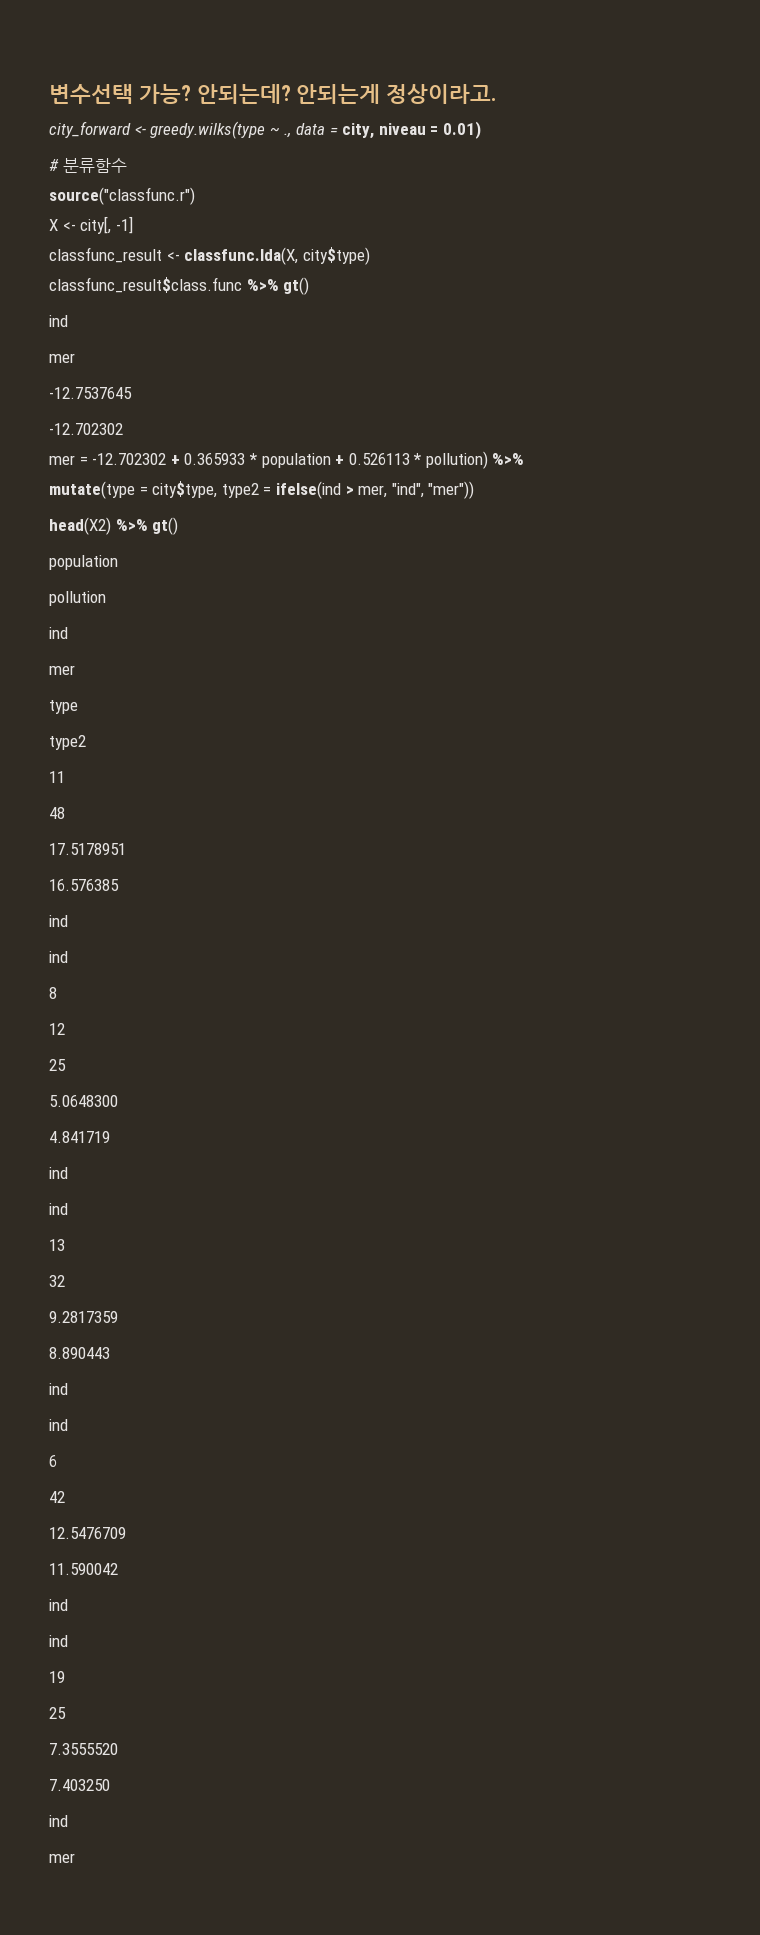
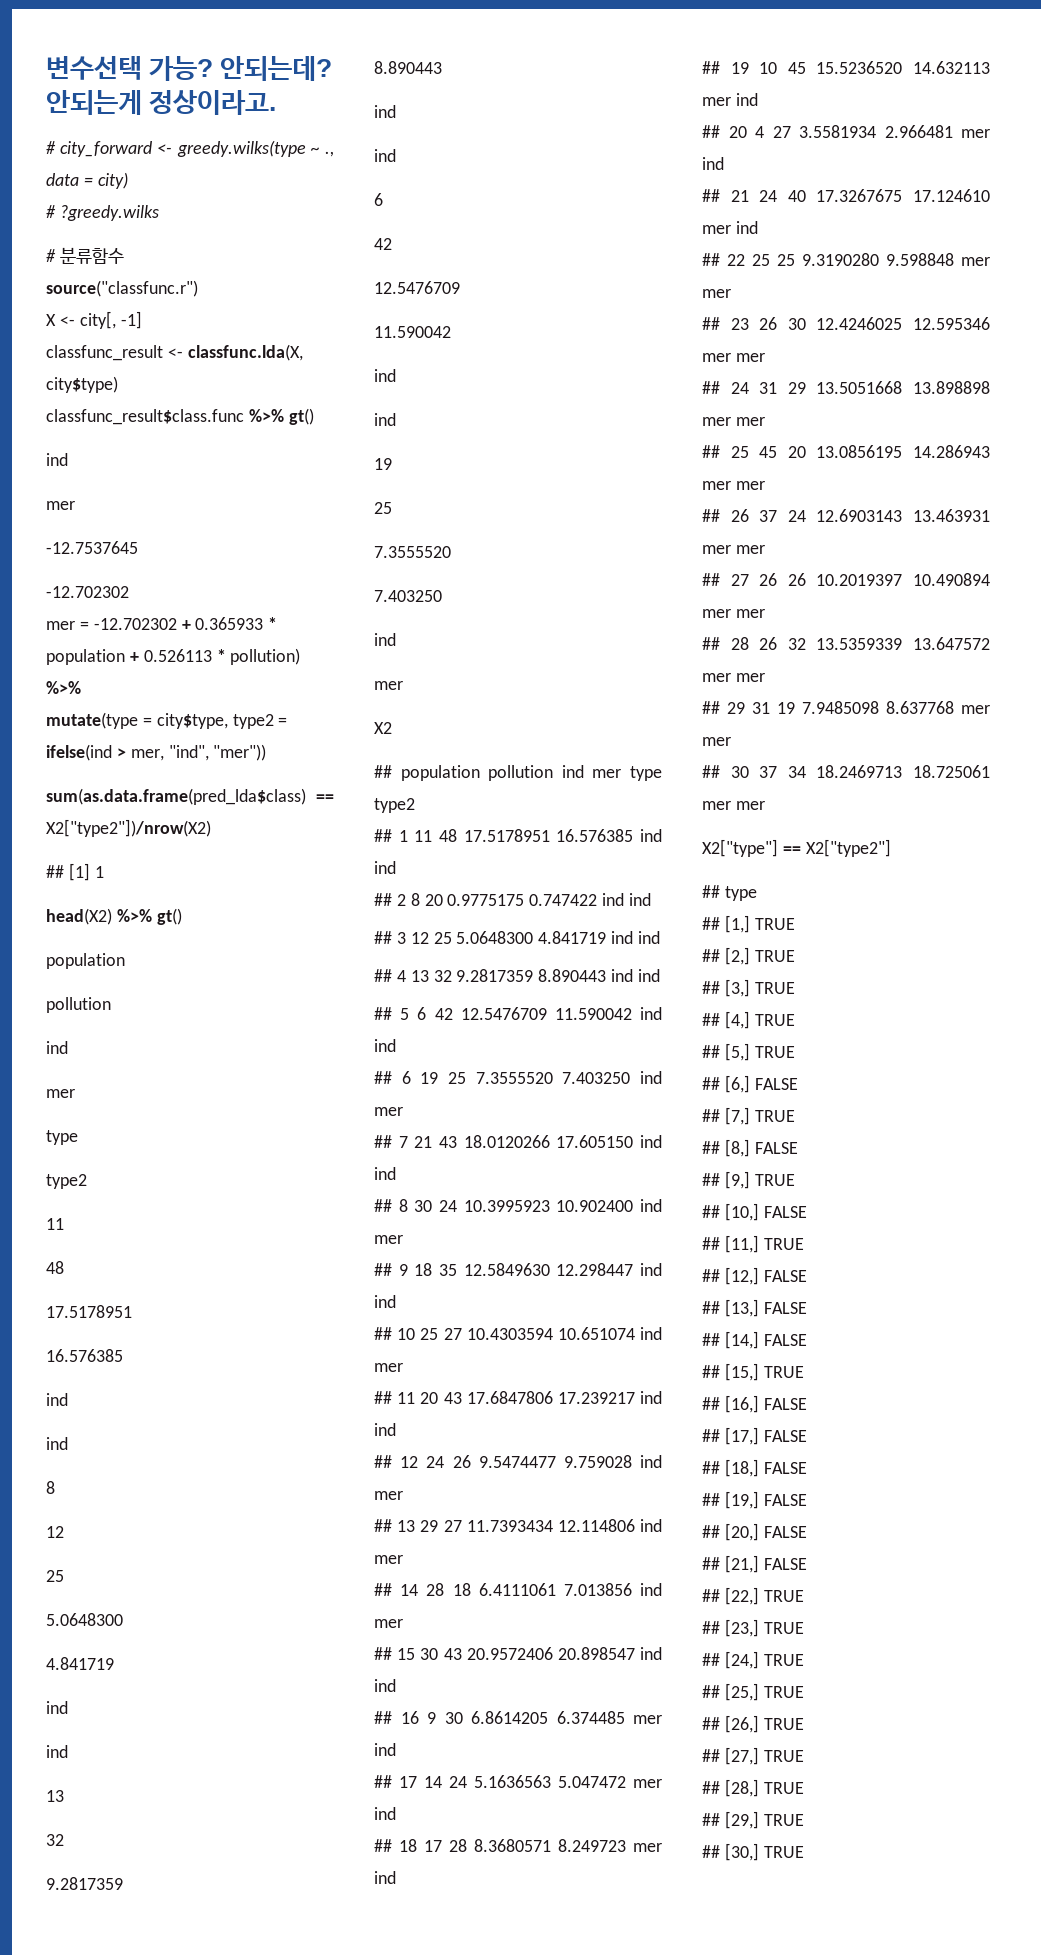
(497, 94) none -> [46,141,56,154] #
[342,121,481,139] city, niveau = 0.01) -> [97,172,128,189] [46,205,159,221] city) // # ?greedy.wilks
(475, 490) none -> [46,788,334,805] [46,819,211,837] [46,863,104,881] // sum(as.data.frame(pred_lda$class) == X2["type2"])/nrow(X2) // ## [1] 1
(75, 1858) none -> [374,722,392,734] [374,765,662,781] [374,798,415,813] [374,829,662,842] [374,861,396,874] [374,893,652,906] [374,931,661,944] [374,969,661,982] [374,1007,662,1020] [374,1039,396,1052] [374,1071,662,1084] [374,1107,403,1116] [374,1135,662,1148] [374,1167,396,1180] [374,1199,662,1212] [374,1235,403,1244] [374,1263,662,1276] [374,1295,396,1308] [374,1327,662,1340] [374,1363,403,1372] [374,1391,662,1404] [374,1423,396,1436] [374,1455,662,1468] [374,1491,403,1500] [374,1519,662,1532] [374,1555,403,1564] [374,1583,662,1596] [374,1619,403,1628] [374,1647,662,1660] [374,1679,396,1692] [374,1711,662,1724] [374,1743,396,1756] [374,1775,662,1788] [374,1807,396,1820] [374,1839,662,1852] [374,1871,396,1884] [702,61,990,74] [702,93,758,106] [702,125,990,138] [702,157,724,170] [702,189,990,202] [702,221,758,234] [702,253,990,266] [702,289,731,298] [702,317,990,330] [702,353,765,362] [702,381,990,394] [702,417,765,426] [702,445,990,458] [702,481,765,490] [702,509,990,522] [702,545,765,554] [702,573,990,586] [702,609,765,618] [702,637,990,650] [702,673,765,682] [702,701,990,714] [702,737,731,746] [702,765,990,778] [702,801,765,810] [702,839,891,857] [702,885,757,901] [702,915,795,933] [702,947,795,965] [702,979,795,997] [702,1011,795,1029] [702,1043,795,1061] [702,1075,798,1093] [702,1107,795,1125] [702,1139,798,1157] [702,1171,795,1189] [702,1203,807,1221] [702,1235,804,1253] [702,1267,807,1285] [702,1299,807,1317] [702,1331,807,1349] [702,1363,804,1381] [702,1395,807,1413] [702,1427,807,1445] [702,1459,807,1477] [702,1491,807,1509] [702,1523,807,1541] [702,1555,807,1573] [702,1587,804,1605] [702,1619,804,1637] [702,1651,804,1669] [702,1683,804,1701] [702,1715,804,1733] [702,1747,804,1765] [702,1779,804,1797] [702,1811,804,1829] [702,1843,804,1861] // X2 // ## population pollution ind mer type type2 // ## 1 11 48 17.5178951 16.576385 ind ind // ## 2 8 20 0.9775175 0.747422 ind ind // ## 3 12 25 5.0648300 4.841719 ind ind // ## 4 13 32 9.2817359 8.890443 ind ind // ## 5 6 42 12.5476709 11.590042 ind ind // ## 6 19 25 7.3555520 7.403250 ind mer // ## 7 21 43 18.0120266 17.605150 ind ind // ## 8 30 24 10.3995923 10.902400 ind mer // ## 9 18 35 12.5849630 12.298447 ind ind // ## 10 25 27 10.4303594 10.651074 ind mer // ## 11 20 43 17.6847806 17.239217 ind ind // ## 12 24 26 9.5474477 9.759028 ind mer // ## 13 29 27 11.7393434 12.114806 ind mer // ## 14 28 18 6.4111061 7.013856 ind mer // ## 15 30 43 20.9572406 20.898547 ind ind // ## 16 9 30 6.8614205 6.374485 mer ind // ## 17 14 24 5.1636563 5.047472 mer ind // ## 18 17 28 8.3680571 8.249723 mer ind // ## 19 10 45 15.5236520 14.632113 mer ind // ## 20 4 27 3.5581934 2.966481 mer ind // ## 21 24 40 17.3267675 17.124610 mer ind // ## 22 25 25 9.3190280 9.598848 mer mer // ## 23 26 30 12.4246025 12.595346 mer mer // ## 24 31 29 13.5051668 13.898898 mer mer // ## 25 45 20 13.0856195 14.286943 mer mer // ## 26 37 24 12.6903143 13.463931 mer mer // ## 27 26 26 10.2019397 10.490894 mer mer // ## 28 26 32 13.5359339 13.647572 mer mer // ## 29 31 19 7.9485098 8.637768 mer mer // ## 30 37 34 18.2469713 18.725061 mer mer // X2["type"] == X2["type2"] // ## type // ## [1,] TRUE // ## [2,] TRUE // ## [3,] TRUE // ## [4,] TRUE // ## [5,] TRUE // ## [6,] FALSE // ## [7,] TRUE // ## [8,] FALSE // ## [9,] TRUE // ## [10,] FALSE // ## [11,] TRUE // ## [12,] FALSE // ## [13,] FALSE // ## [14,] FALSE // ## [15,] TRUE // ## [16,] FALSE // ## [17,] FALSE // ## [18,] FALSE // ## [19,] FALSE // ## [20,] FALSE // ## [21,] FALSE // ## [22,] TRUE // ## [23,] TRUE // ## [24,] TRUE // ## [25,] TRUE // ## [26,] TRUE // ## [27,] TRUE // ## [28,] TRUE // ## [29,] TRUE // ## [30,] TRUE

